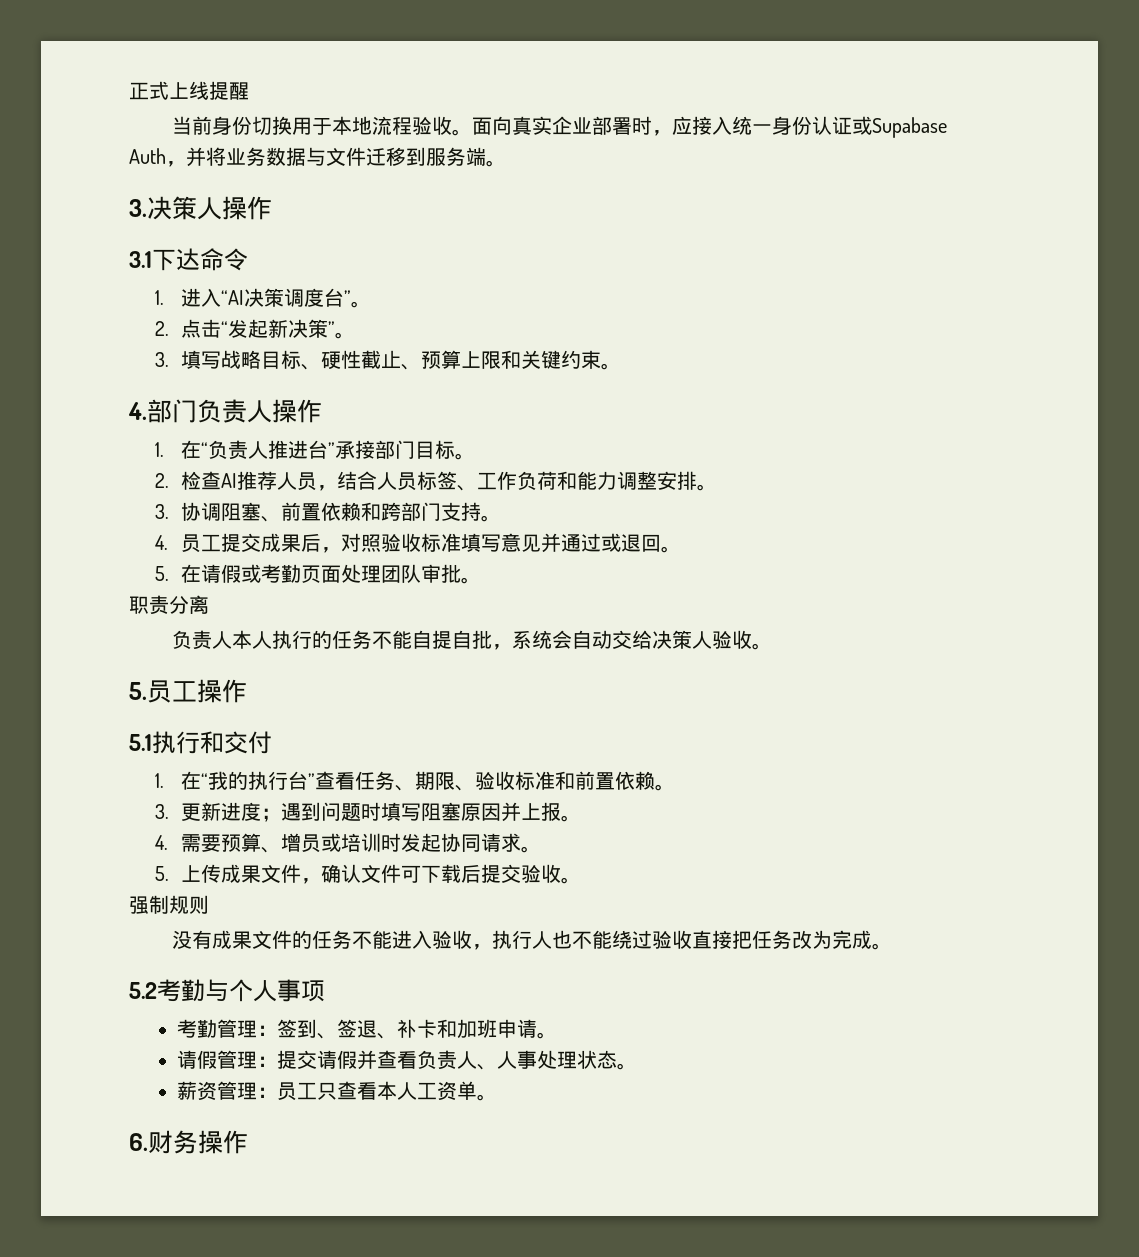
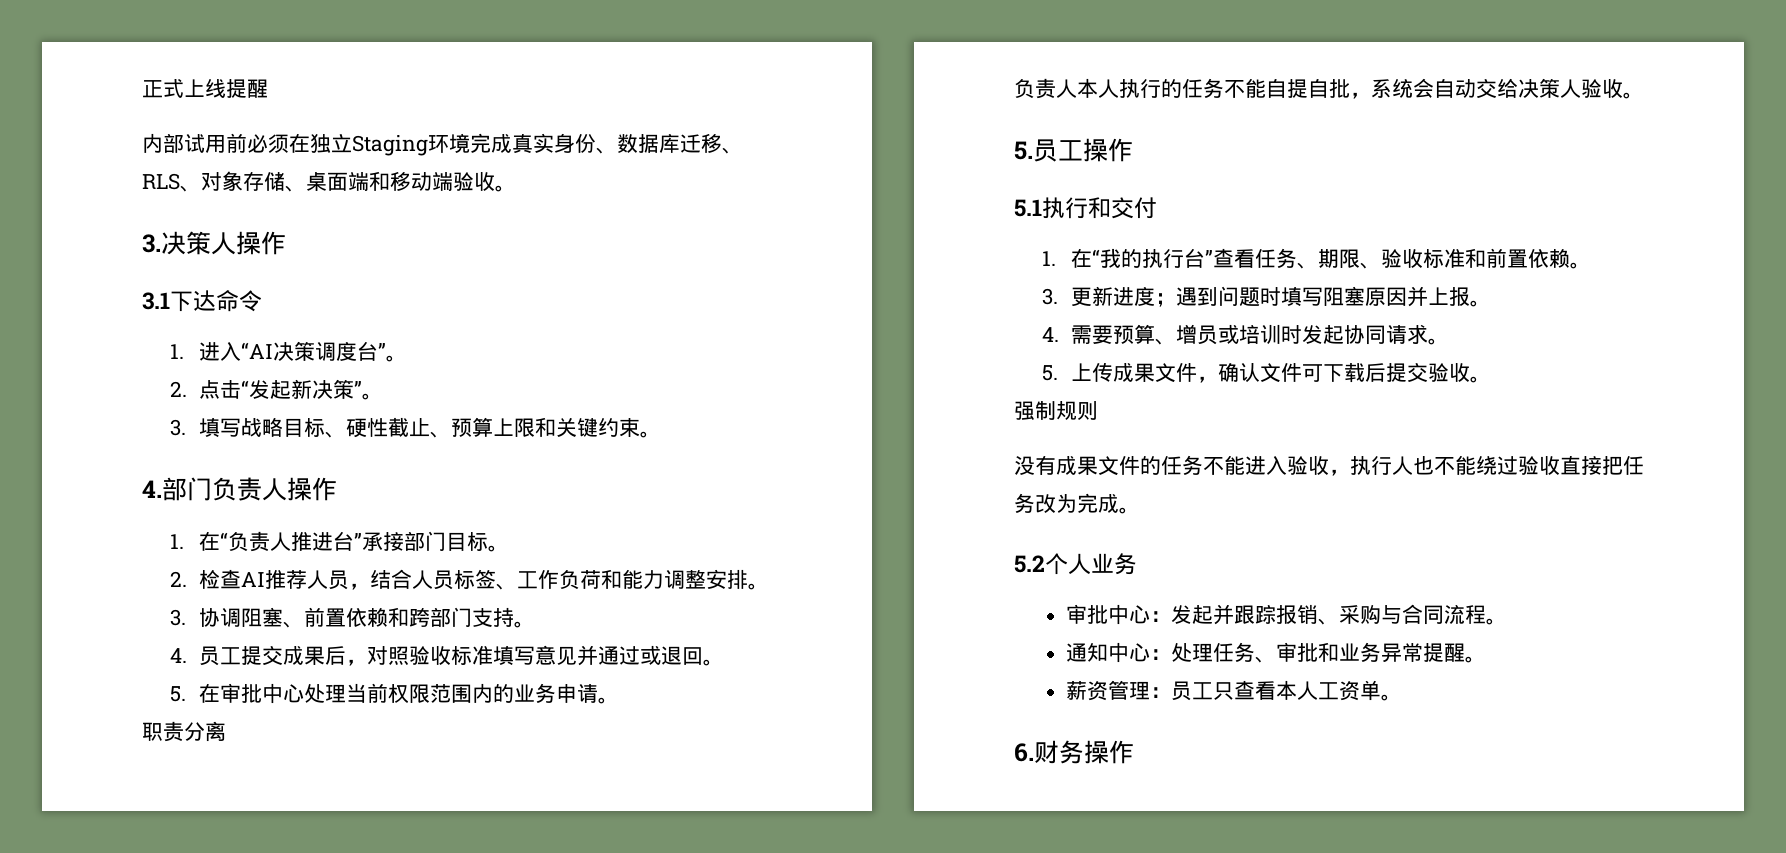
[171,116,947,138] [129,147,486,167] 当前身份切换用于本地流程验收。面向真实企业部署时，应接入统一身份认证或Supabase Auth，并将业务数据与文件迁移到服务端 -> [142,133,743,156] [142,171,495,192] 内部试用前必须在独立Staging环境完成真实身份、数据库迁移、RLS、对象存储、桌面端和移动端验收
[201,564,462,583] 请假或考勤页面处理团队审批 -> [219,683,598,704] 审批中心处理当前权限范围内的业务申请
[157,979,325,1002] [177,1019,558,1039] [177,1050,618,1070] 考勤与个人事项 // 考勤管理：签到、签退、补卡和加班申请。 // 请假管理：提交请假并查看负责人、人事处理状态 -> [1045,553,1137,575] [1065,604,1507,625] [1065,642,1465,663] 个人业务 // 审批中心：发起并跟踪报销、采购与合同流程。 // 通知中心：处理任务、审批和业务异常提醒

